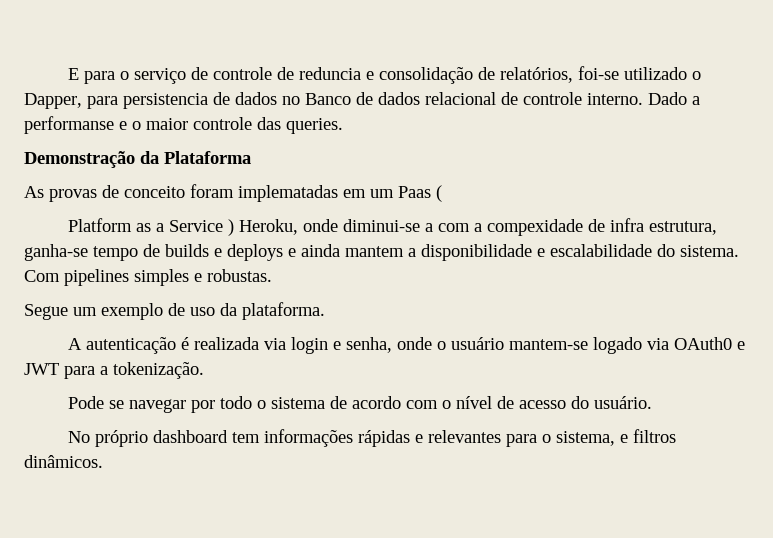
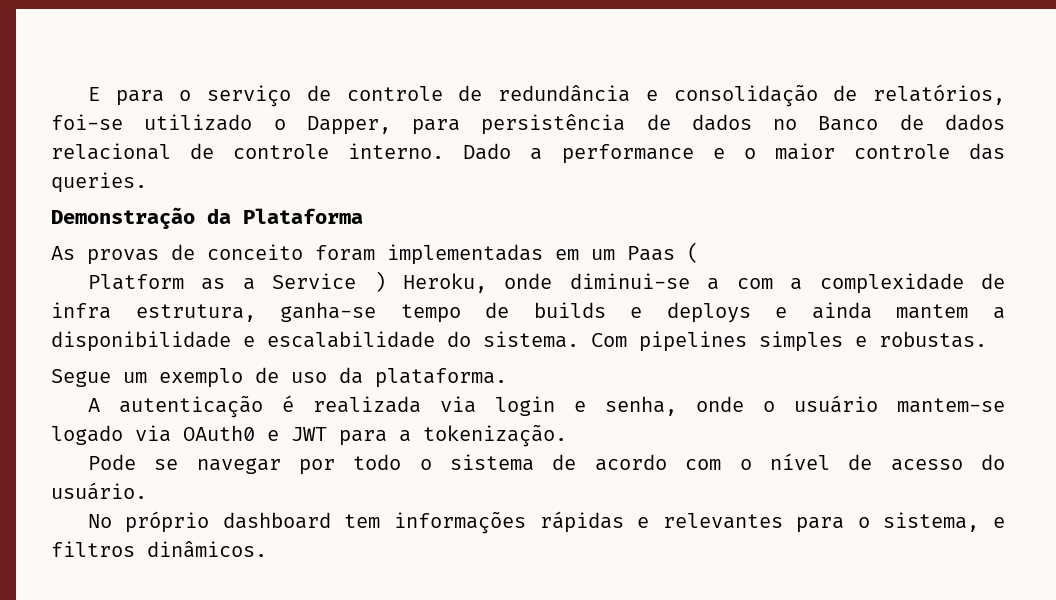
[299,67,362,80] reduncia -> [497,85,630,102] redundância
[123,93,208,109] persistencia -> [481,114,626,135] persistência
[24,116,114,134] performanse -> [561,144,694,164] performance
[238,185,338,202] implematadas -> [387,244,543,265] implementadas
[487,219,584,236] compexidade -> [819,273,964,294] complexidade

